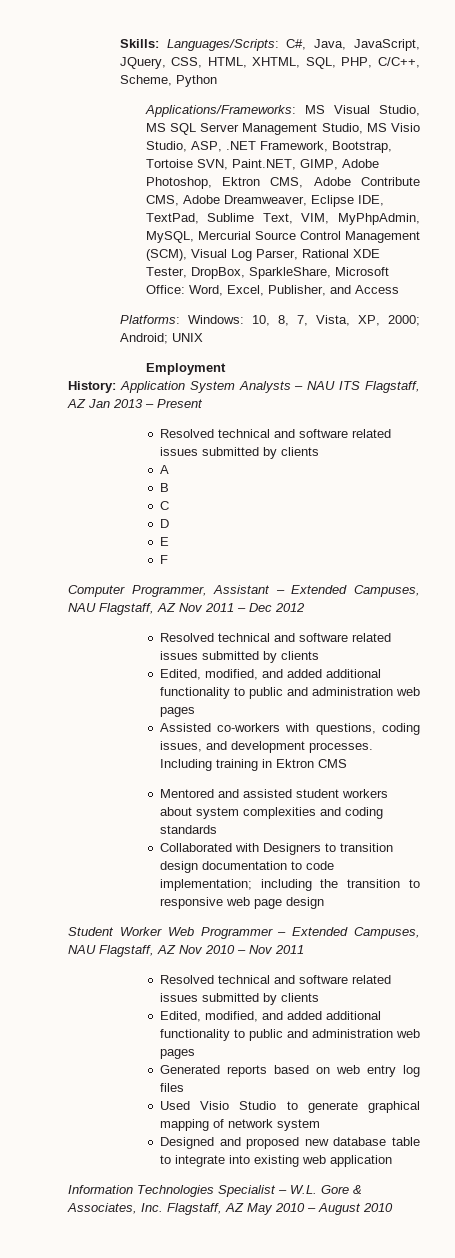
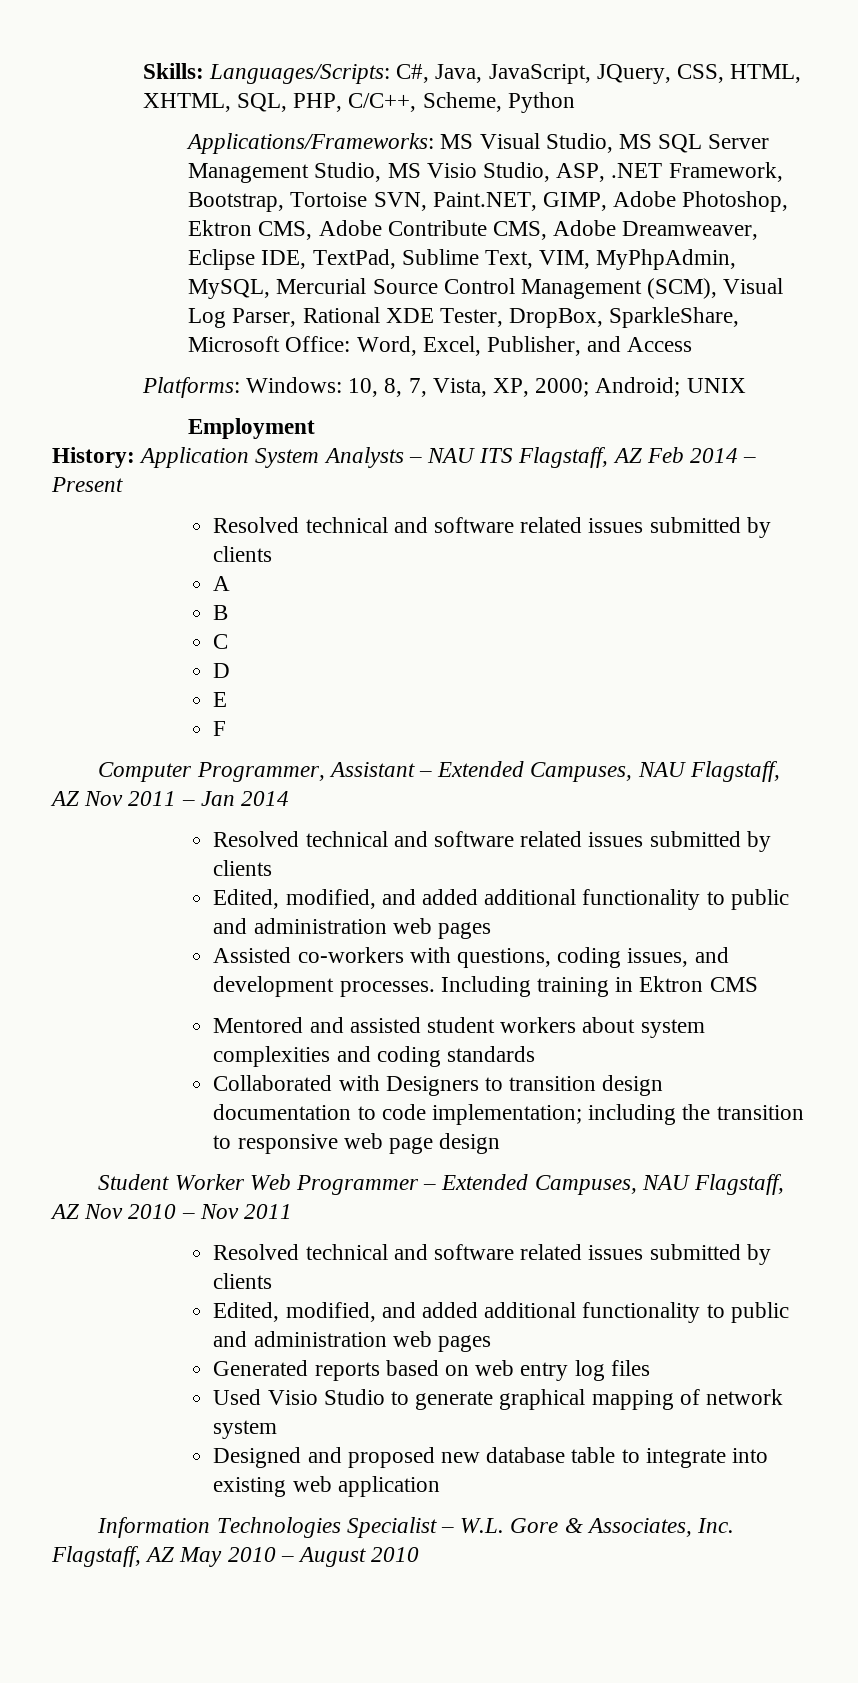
[88,399,143,408] Jan 2013 -> [646,447,739,463] Feb 2014
[249,603,305,612] Dec 2012 -> [200,791,290,806] Jan 2014

